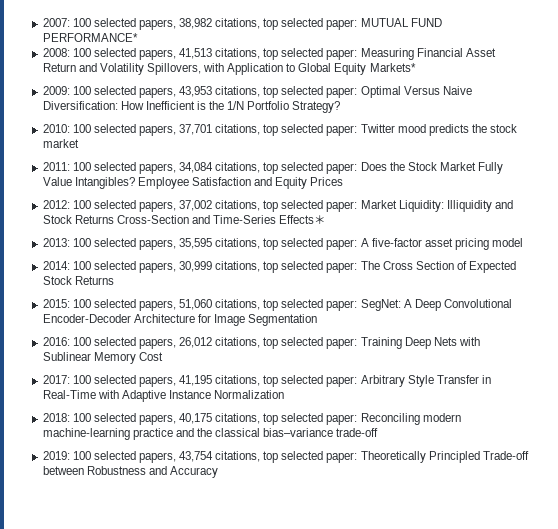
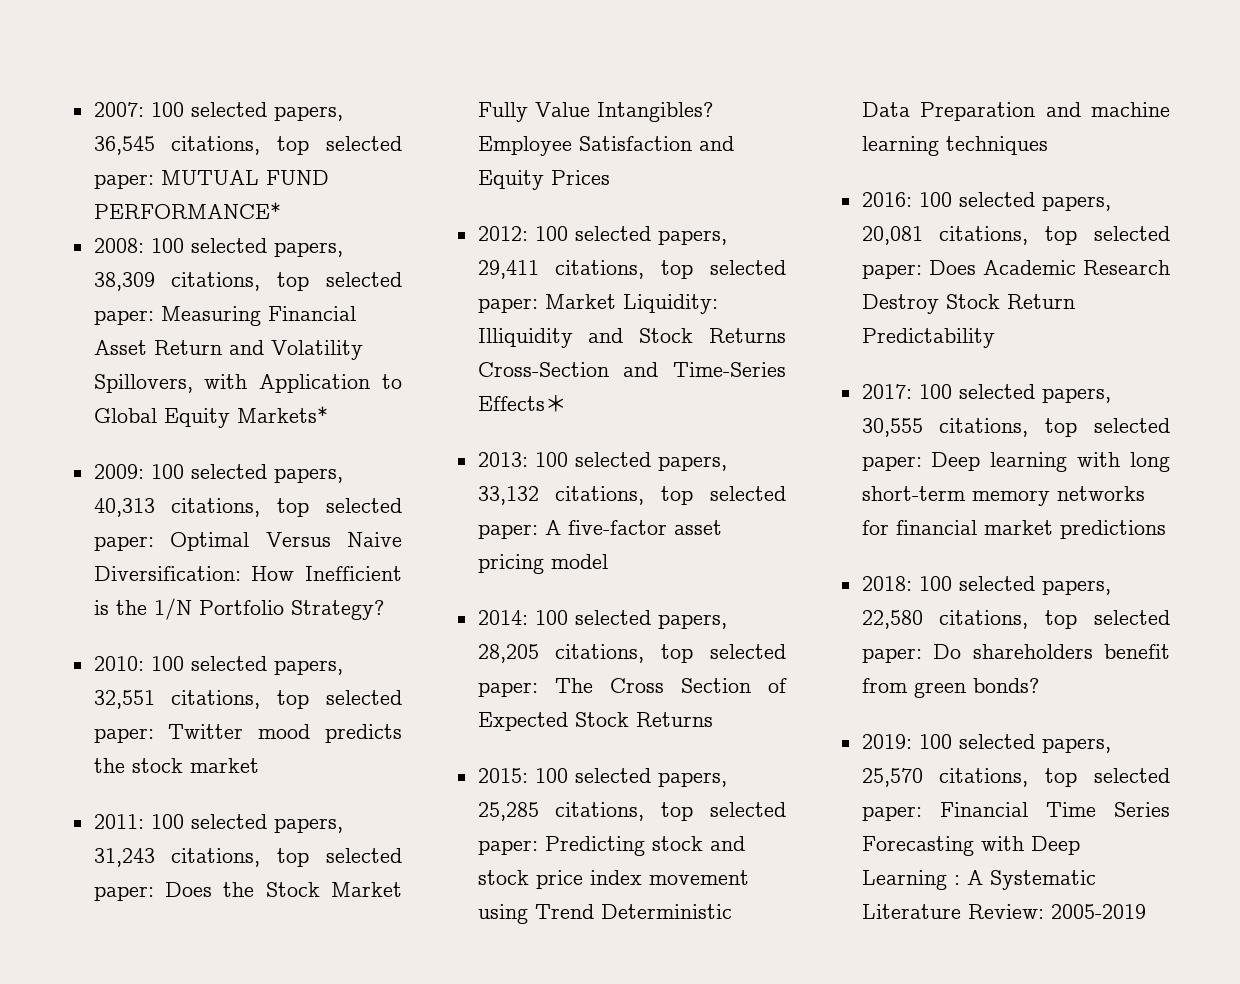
[179,18,213,29] 38,982 -> [93,136,155,155] 36,545
[179,48,213,59] 41,513 -> [93,272,155,291] 38,309
[179,86,213,97] 43,953 -> [93,498,155,517] 40,313
[179,124,213,135] 37,701 -> [93,690,155,709] 32,551
[179,162,214,173] 34,084 -> [93,848,155,867] 31,243
[179,200,213,211] 37,002 -> [477,260,539,279] 29,411
[179,238,213,249] 35,595 -> [477,486,539,505] 33,132
[179,261,213,272] 30,999 -> [477,644,539,663] 28,205
[179,299,512,311] [42,314,318,326] 51,060 citations, top selected paper: SegNet: A Deep Convolutional Encoder-Decoder Architecture for Image Segmentation -> [477,802,786,821] [477,836,745,856] [477,870,749,889] [477,904,732,924] [861,102,1170,121] [861,136,1048,156] 25,285 citations, top selected paper: Predicting stock and stock price index movement using Trend Deterministic Data Preparation and machine learning techniques
[179,337,480,349] [42,352,163,364] 26,012 citations, top selected paper: Training Deep Nets with Sublinear Memory Cost -> [861,226,1170,245] [861,260,1170,279] [861,294,1075,314] [861,328,995,348] 20,081 citations, top selected paper: Does Academic Research Destroy Stock Return Predictability
[179,375,491,387] [42,390,285,402] 41,195 citations, top selected paper: Arbitrary Style Transfer in Real-Time with Adaptive Instance Normalization -> [861,418,1170,437] [861,452,1170,472] [861,486,1145,506] [861,520,1166,539] 30,555 citations, top selected paper: Deep learning with long short-term memory networks for financial market predictions
[179,413,461,425] [42,428,379,440] 40,175 citations, top selected paper: Reconciling modern machine-learning practice and the classical bias–variance trade-off -> [861,610,1170,629] [861,644,1170,663] [861,678,1039,698] 22,580 citations, top selected paper: Do shareholders benefit from green bonds?
[179,451,529,463] [42,466,218,478] 43,754 citations, top selected paper: Theoretically Principled Trade-off between Robustness and Accuracy -> [861,768,1170,787] [861,802,1170,821] [861,836,1080,856] [861,870,1096,890] [861,904,1146,919] 25,570 citations, top selected paper: Financial Time Series Forecasting with Deep Learning : A Systematic Literature Review: 2005-2019

